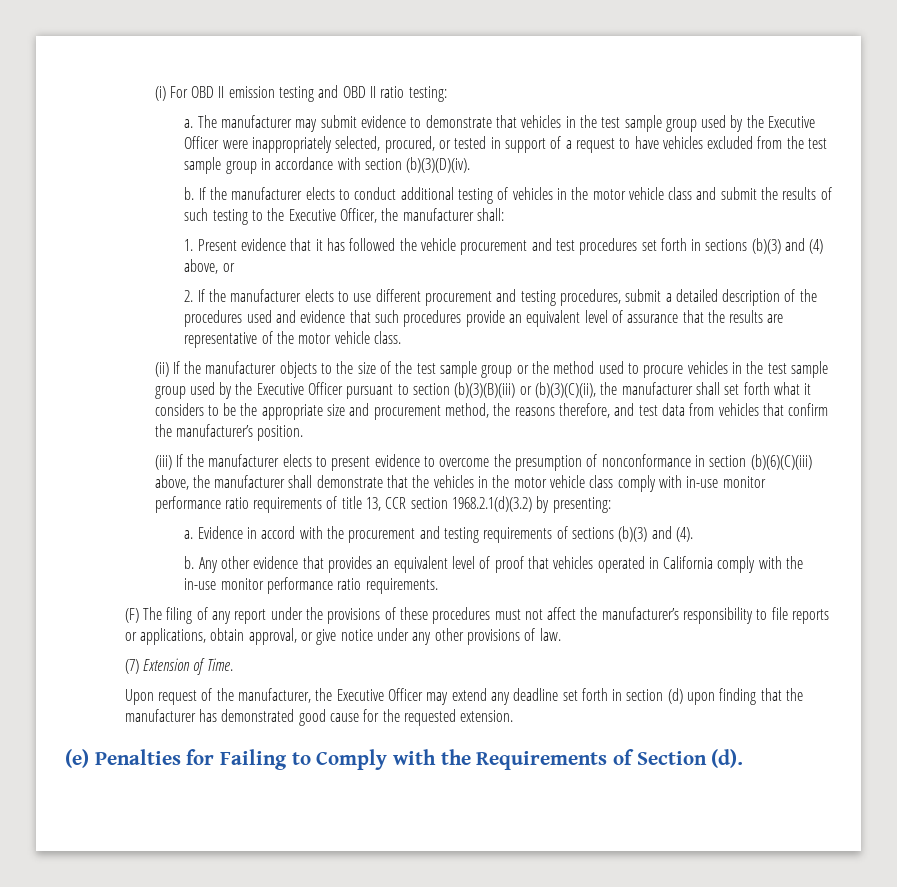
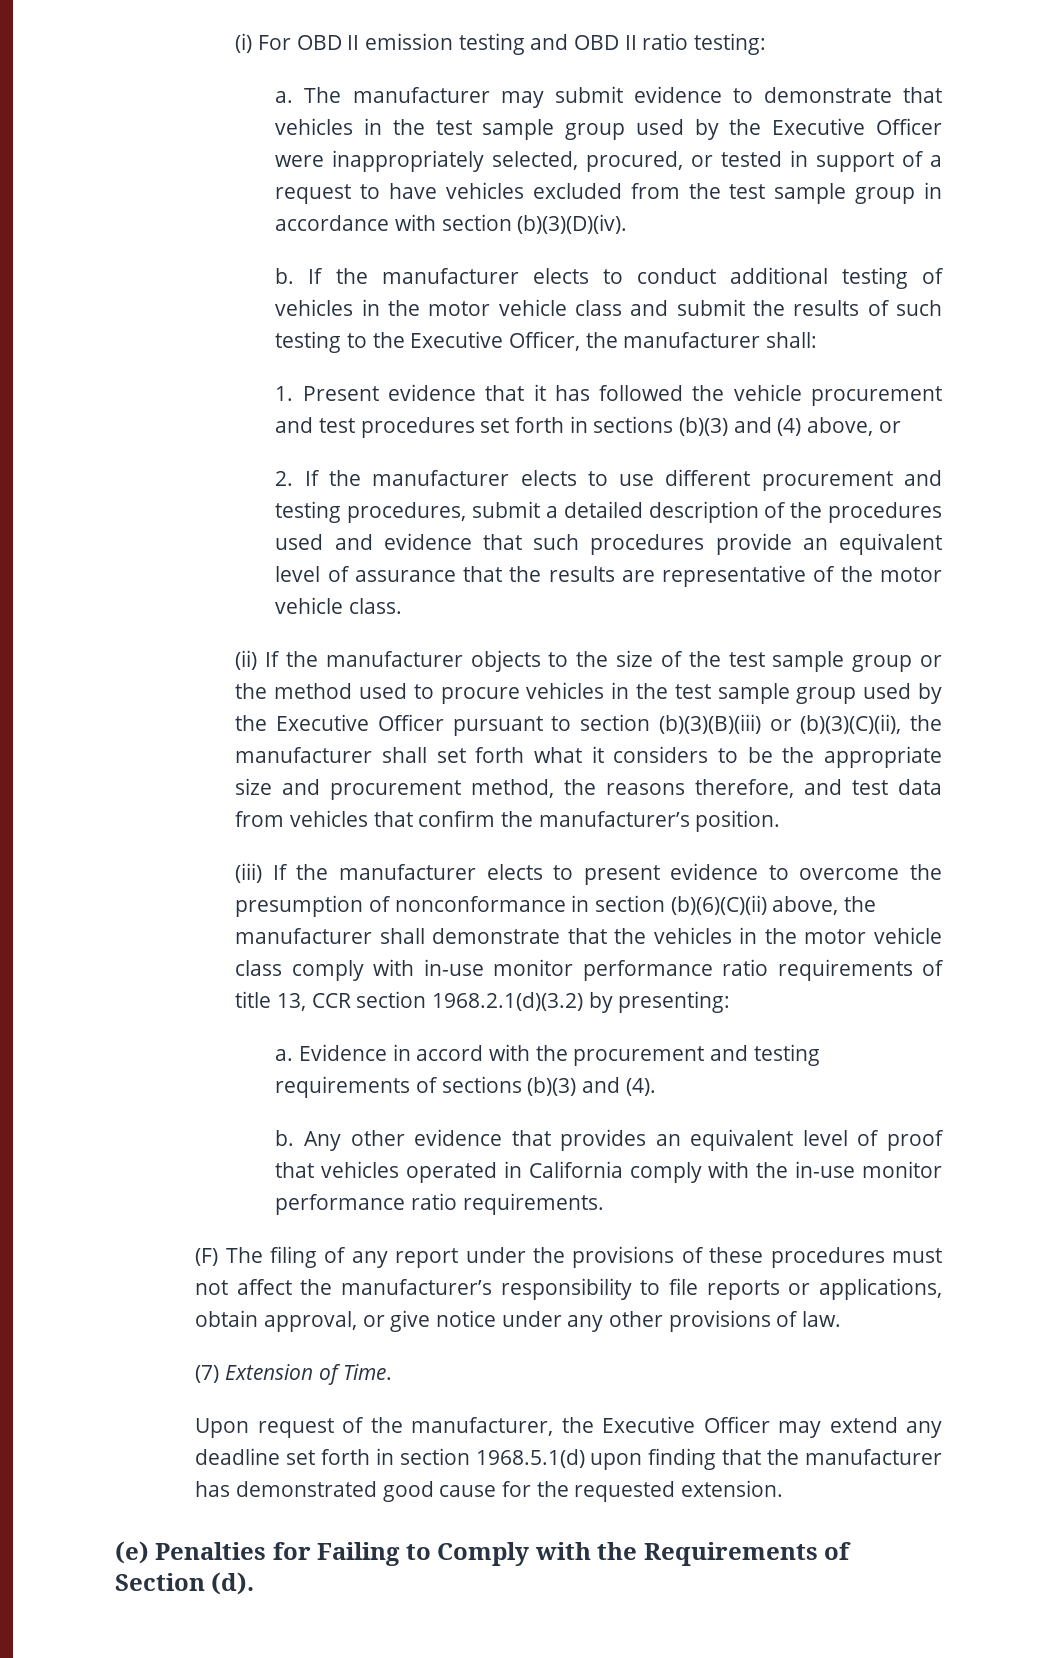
[750,454,812,470] (b)(6)(C)(iii) -> [670,895,767,915] (b)(6)(C)(ii)
[667,688,683,704] (d) -> [475,1449,585,1468] 1968.5.1(d)

